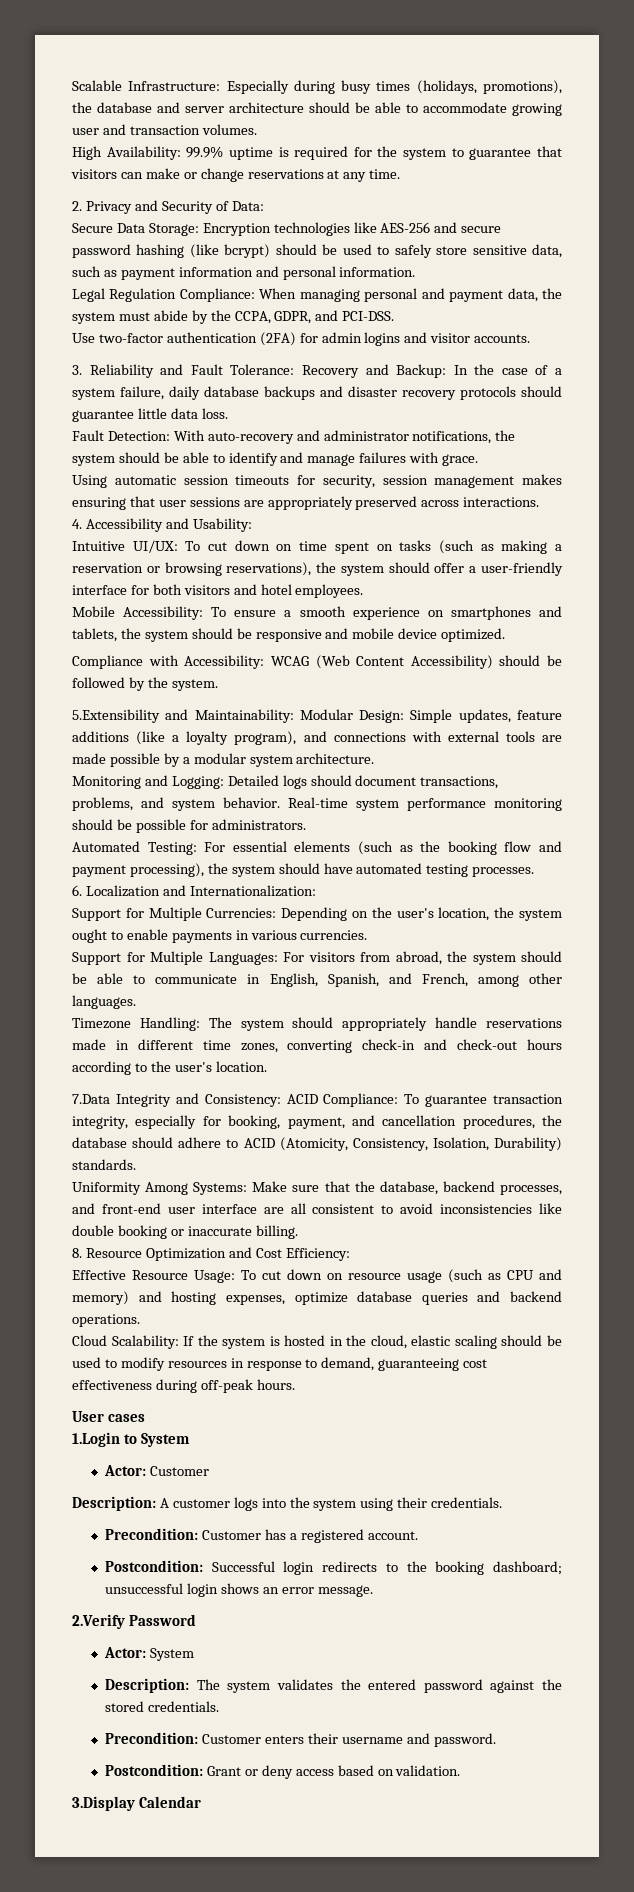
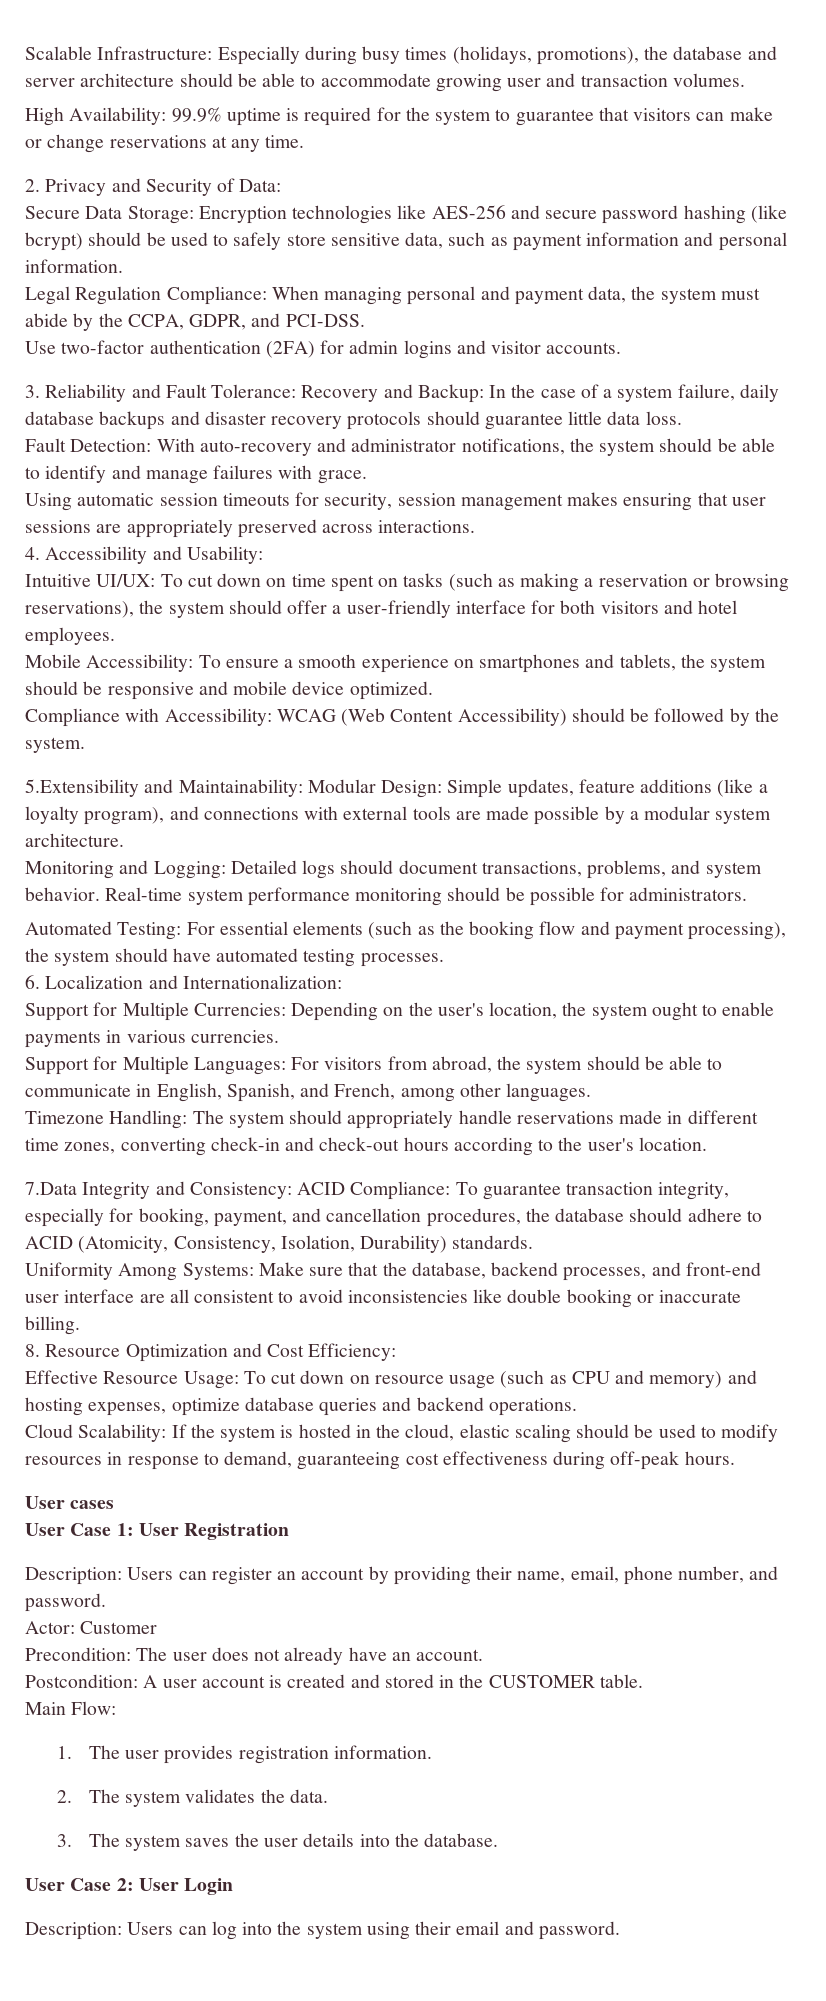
[72,1432,190,1447] [104,1465,209,1476] [72,1496,258,1511] 1.Login to System // Actor: Customer // Description: A customer logs -> [25,1523,290,1540] [25,1566,779,1585] [25,1593,106,1612] [25,1621,158,1634] [25,1647,484,1665] [25,1674,643,1688] [25,1701,117,1715] [56,1745,432,1764] [56,1789,328,1807] [56,1833,499,1851] [25,1878,234,1895] [25,1921,237,1940] User Case 1: User Registration // Description: Users can register an account by providing their name, email, phone number, and password. // Actor: Customer // Precondition: The user does not already have an account. // Postcondition: A user account is created and stored in the CUSTOMER table. // Main Flow: // 1. The user provides registration information. // 2. The system validates the data. // 3. The system saves the user details into the database. // User Case 2: User Login // Description: Users can log
[431,1497,503,1508] [105,1528,418,1543] [105,1560,562,1575] [105,1583,373,1597] [72,1614,196,1629] [104,1647,194,1661] [105,1678,562,1693] [105,1701,219,1712] [105,1732,496,1747] [105,1764,461,1779] [72,1796,201,1811] credentials. // Precondition: Customer has a registered account. // Postcondition: Successful login redirects to the booking dashboard; unsuccessful login shows an error message. // 2.Verify Password // Actor: System // Description: The system validates the entered password against the stored credentials. // Precondition: Customer enters their username and password. // Postcondition: Grant or deny access based on validation. // 3.Display Calendar -> [456,1921,620,1940] email and password.

